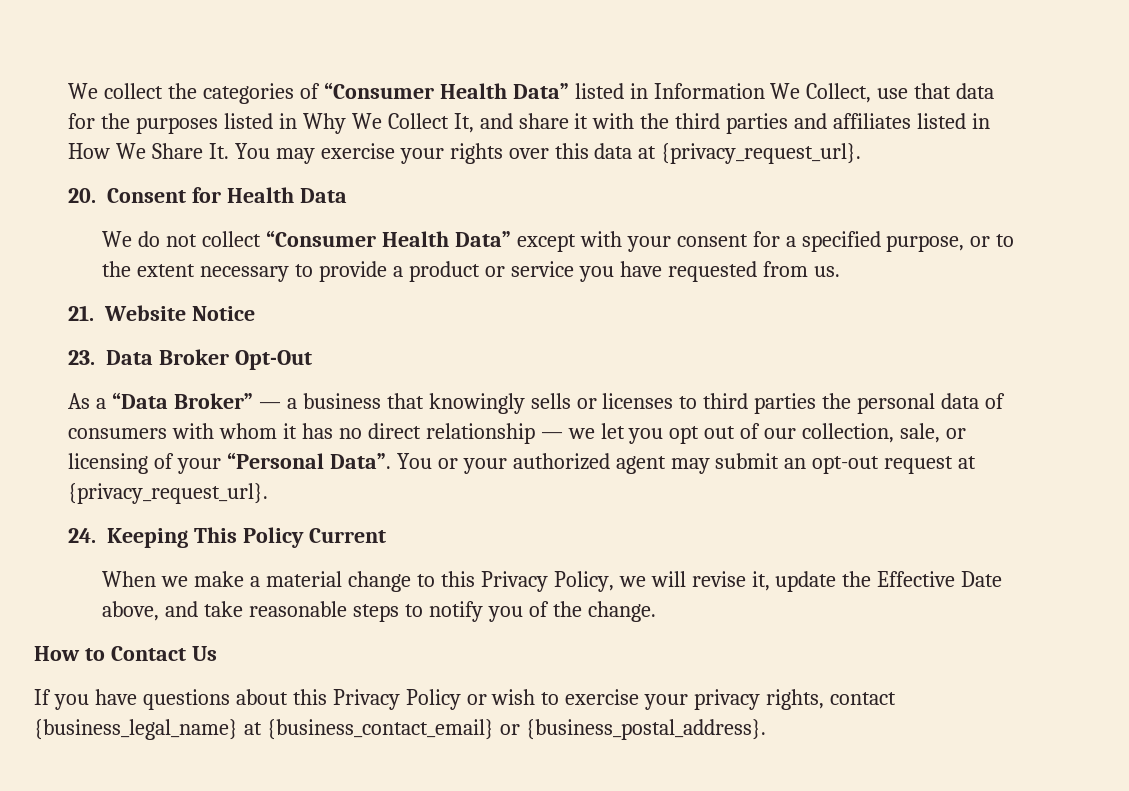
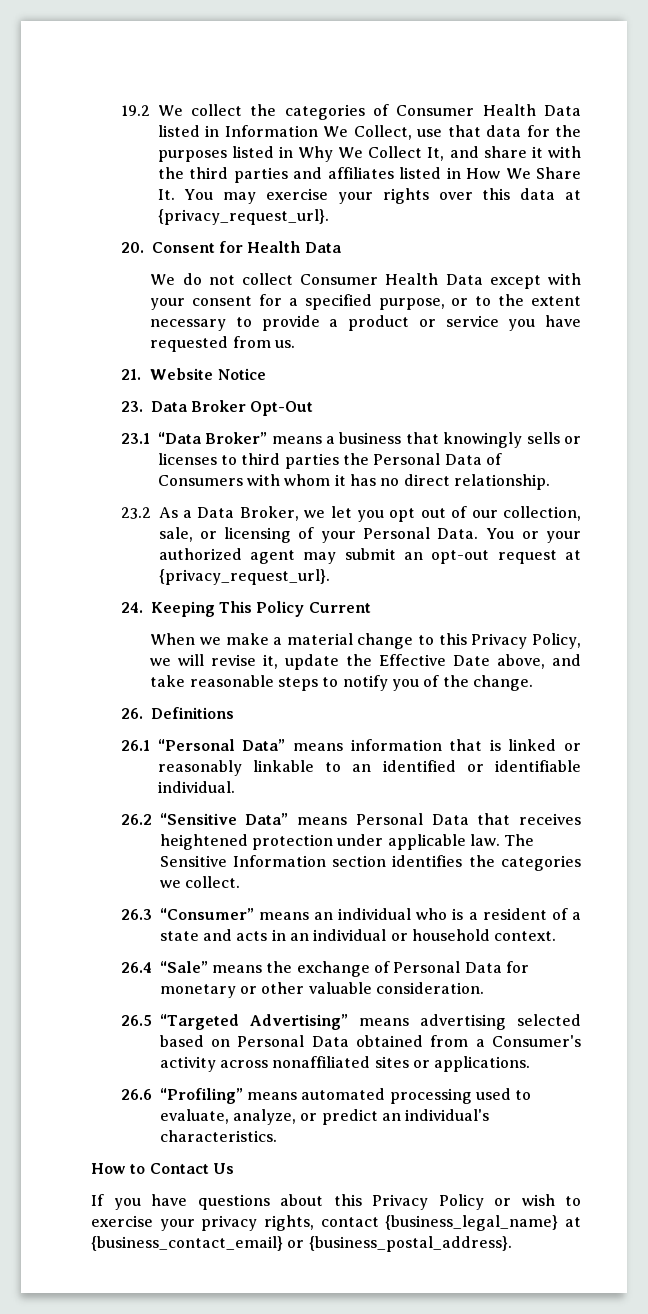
(68, 91) none -> [120,105,150,116] 19.2
[323,82,569,99] “Consumer Health Data” -> [396,104,581,116] Consumer Health Data
[266,230,511,247] “Consumer Health Data” -> [300,273,483,285] Consumer Health Data
[68,393,107,409] As a -> [120,433,150,444] 23.1
[258,402,281,409] — -> [271,436,322,444] means
[857,393,1006,414] [68,428,168,439] personal data of consumers -> [373,453,502,465] [157,475,243,486] Personal Data of Consumers
[425,423,563,444] relationship — -> [453,474,550,490] [120,506,299,521] relationship. // 23.2 As a Data Broker,
[226,452,391,469] “Personal Data”. -> [362,527,479,539] Personal Data.
(656, 611) none -> [120,707,234,719] [120,739,581,751] [157,760,581,776] [157,781,235,793] [120,813,581,825] [159,834,535,850] [159,855,582,871] [159,876,240,888] [120,908,582,920] [159,929,557,941] [120,961,529,977] [159,982,484,998] [120,1014,581,1030] [159,1035,581,1047] [159,1056,531,1072] [120,1088,532,1104] [159,1109,490,1125] [159,1130,277,1142] // 26. Definitions // 26.1 “Personal Data” means information that is linked or reasonably linkable to an identified or identifiable individual. // 26.2 “Sensitive Data” means Personal Data that receives heightened protection under applicable law. The Sensitive Information section identifies the categories we collect. // 26.3 “Consumer” means an individual who is a resident of a state and acts in an individual or household context. // 26.4 “Sale” means the exchange of Personal Data for monetary or other valuable consideration. // 26.5 “Targeted Advertising” means advertising selected based on Personal Data obtained from a Consumer's activity across nonaffiliated sites or applications. // 26.6 “Profiling” means automated processing used to evaluate, analyze, or predict an individual's characteristics.

